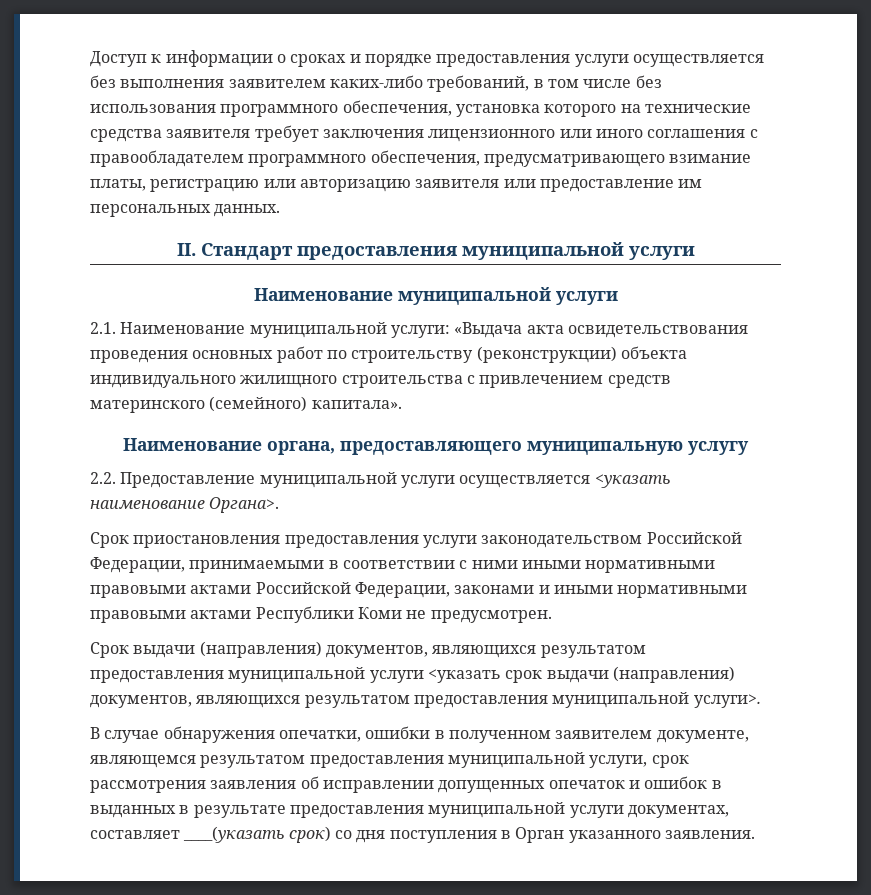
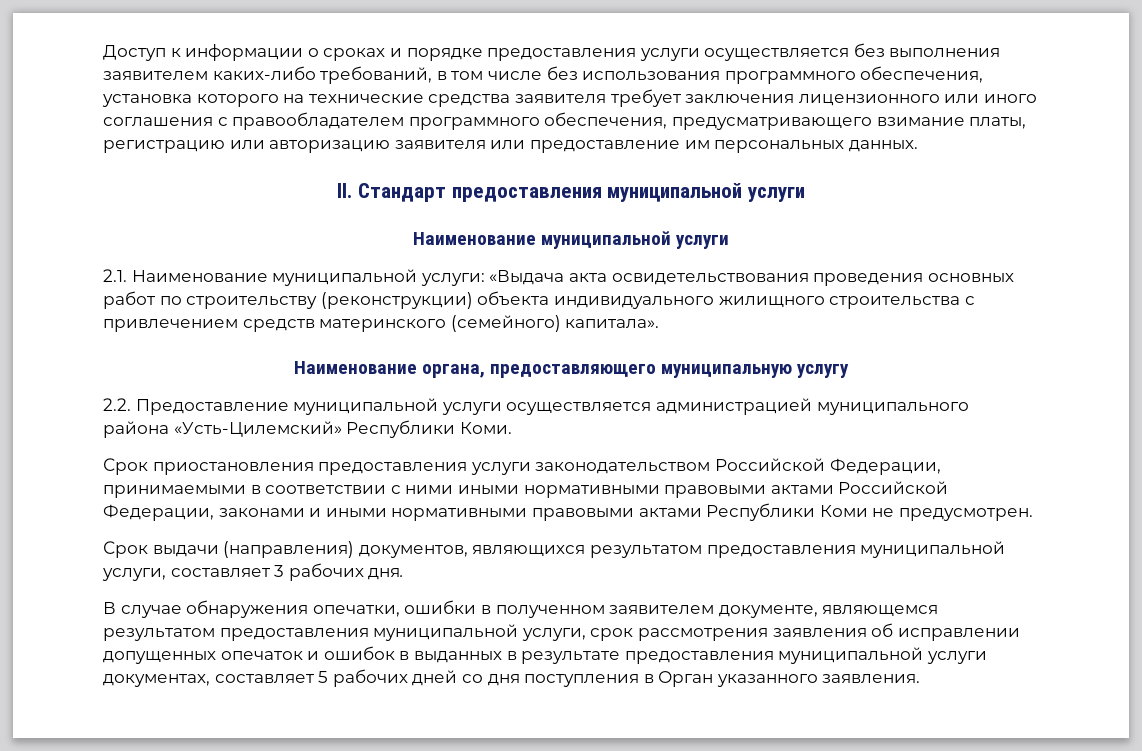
[594,474,670,488] [90,497,280,513] <указать наименование Органа>. -> [655,398,969,415] [103,420,512,438] администрацией муниципального района «Усть-Цилемский» Республики Коми.
[369,666,735,683] [90,692,761,708] услуги <указать срок выдачи (направления) документов, являющихся результатом предоставления муниципальной услуги>. -> [102,563,405,581] услуги, составляет 3 рабочих дня.
[183,826,331,843] ____(указать срок) -> [318,669,458,687] 5 рабочих дней

